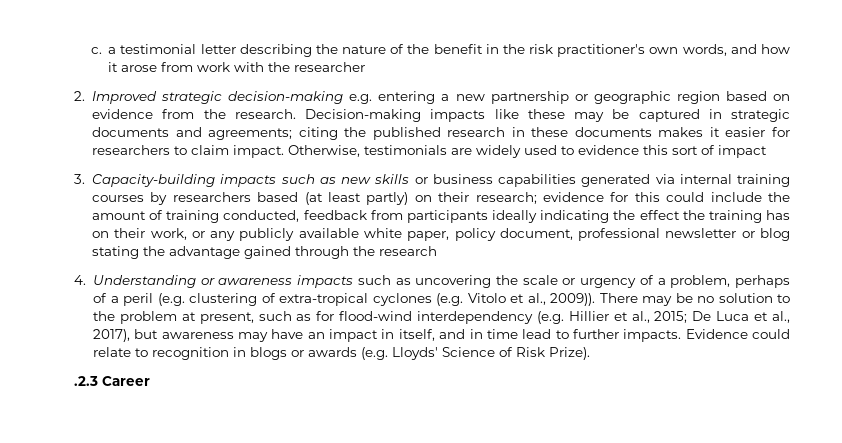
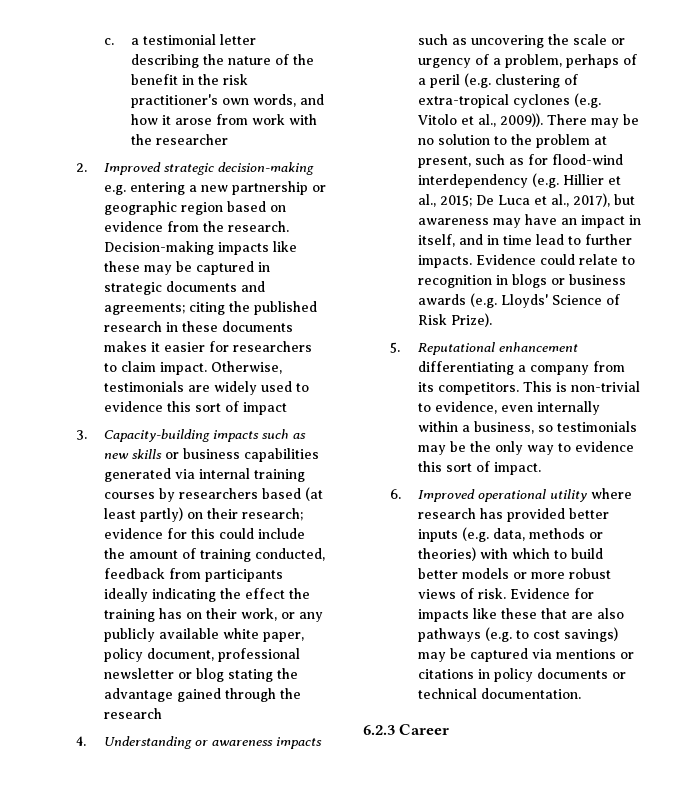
(305, 353) none -> [568,274,626,285] business
[74,376,99,386] .2.3 -> [390,342,578,355] [417,361,625,375] [417,381,640,395] [417,401,600,415] [417,421,637,434] [417,441,634,455] [417,461,541,475] [390,488,632,502] [417,508,609,522] [417,527,603,542] [417,547,603,561] [417,568,611,579] [417,588,594,599] [417,608,624,622] [417,627,618,642] [417,648,634,662] [417,668,626,682] [417,688,581,699] [363,725,395,735] 5. Reputational enhancement differentiating a company from its competitors. This is non-trivial to evidence, even internally within a business, so testimonials may be the only way to evidence this sort of impact. // 6. Improved operational utility where research has provided better inputs (e.g. data, methods or theories) with which to build better models or more robust views of risk. Evidence for impacts like these that are also pathways (e.g. to cost savings) may be captured via mentions or citations in policy documents or technical documentation. // 6.2.3

